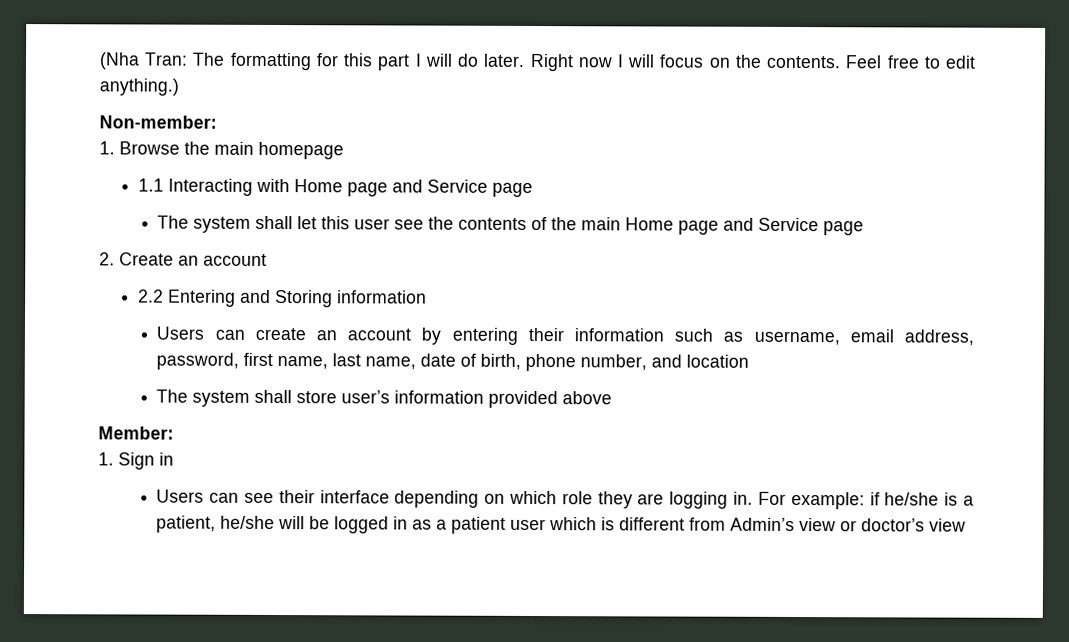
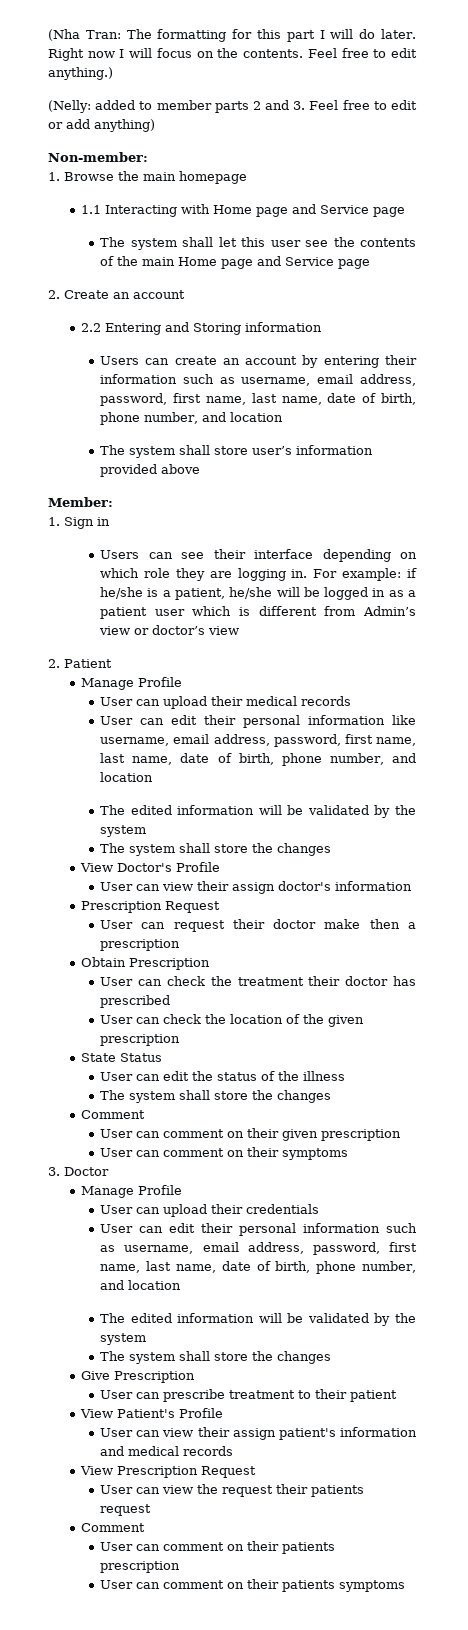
(179, 87) none -> [48,100,418,113] [48,119,155,132] // (Nelly: added to member parts 2 and 3. Feel free to edit or add anything)
(967, 525) none -> [48,659,112,668] [80,677,182,690] [100,696,352,709] [100,715,417,728] [100,734,416,747] [100,753,416,766] [100,772,154,782] [100,805,417,818] [100,825,147,837] [100,843,332,856] [79,862,220,872] [100,881,413,894] [80,901,220,913] [100,919,416,932] [100,939,181,951] [80,957,210,970] [100,976,417,986] [100,995,171,1008] [100,1014,365,1027] [100,1034,181,1046] [80,1053,162,1062] [100,1071,346,1081] [100,1090,332,1103] [80,1110,145,1119] [100,1128,402,1141] [100,1147,349,1160] [48,1167,109,1176] [80,1185,182,1198] [100,1204,320,1217] [100,1223,418,1236] [100,1242,417,1255] [100,1261,417,1274] [100,1280,182,1290] [100,1313,417,1326] [100,1333,147,1345] [100,1351,332,1364] [80,1371,195,1383] [100,1389,398,1402] [79,1408,223,1418] [100,1427,417,1440] [100,1446,234,1456] [79,1466,256,1478] [100,1484,365,1497] [100,1504,152,1516] [80,1523,145,1532] [100,1541,336,1554] [100,1561,181,1573] [100,1579,406,1592] // 2. Patient // Manage Profile // User can upload their medical records // User can edit their personal information like username, email address, password, first name, last name, date of birth, phone number, and location // The edited information will be validated by the system // The system shall store the changes // View Doctor's Profile // User can view their assign doctor's information // Prescription Request // User can request their doctor make then a prescription // Obtain Prescription // User can check the treatment their doctor has prescribed // User can check the location of the given prescription // State Status // User can edit the status of the illness // The system shall store the changes // Comment // User can comment on their given prescription // User can comment on their symptoms // 3. Doctor // Manage Profile // User can upload their credentials // User can edit their personal information such as username, email address, password, first name, last name, date of birth, phone number, and location // The edited information will be validated by the system // The system shall store the changes // Give Prescription // User can prescribe treatment to their patient // View Patient's Profile // User can view their assign patient's information and medical records // View Prescription Request // User can view the request their patients request // Comment // User can comment on their patients prescription // User can comment on their patients symptoms

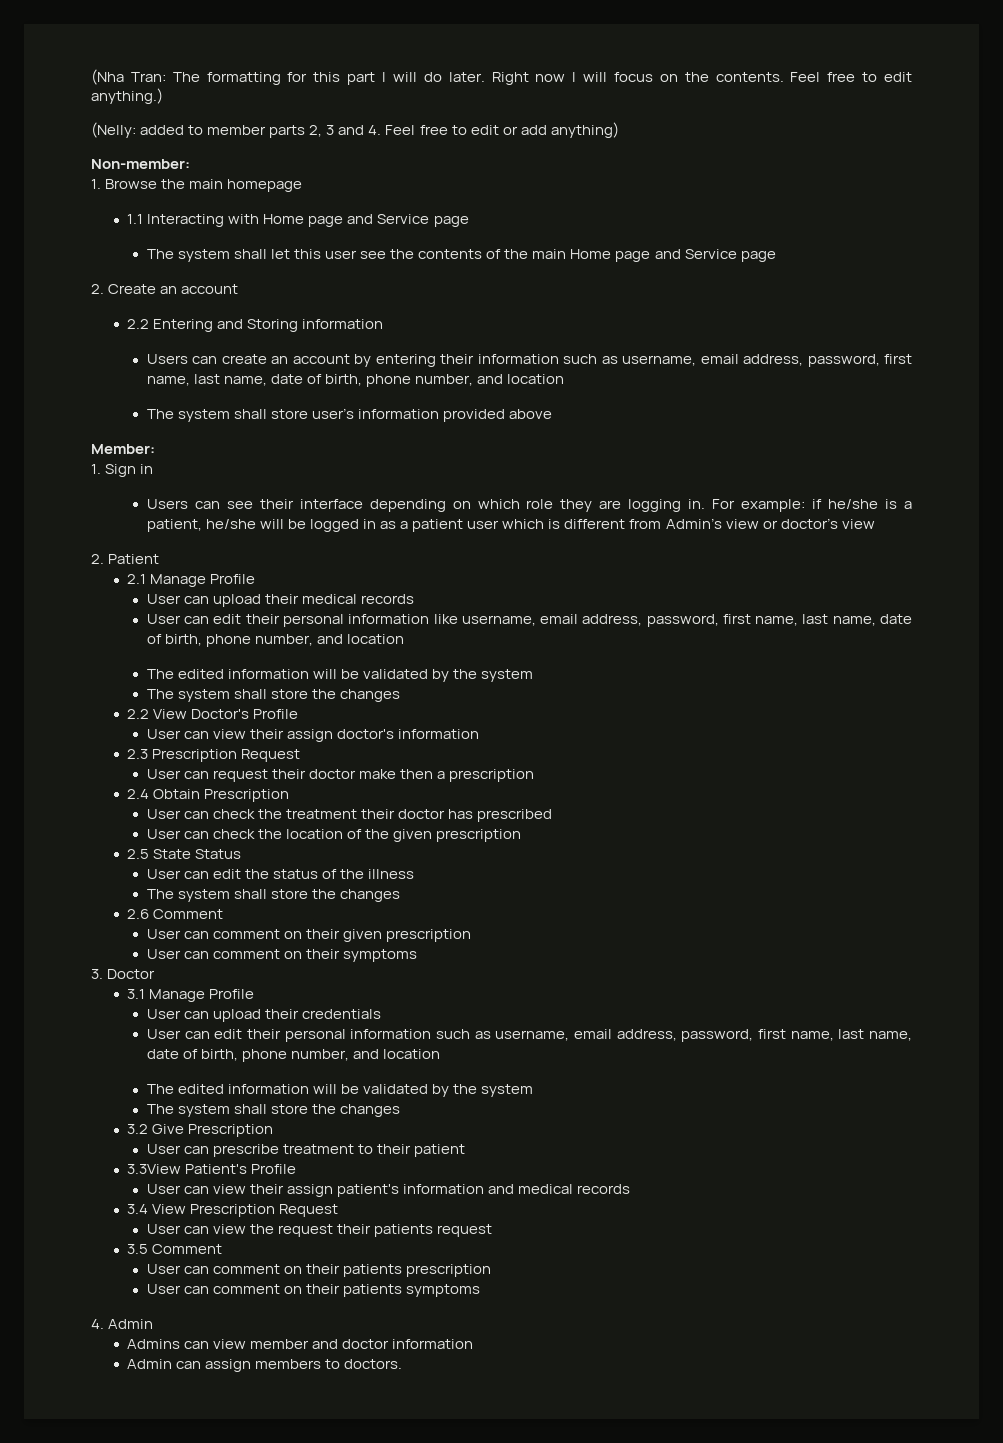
[252,100,306,110] 2 and 3. -> [309,125,382,137] 2, 3 and 4.
(112, 663) none -> [127,574,147,584] 2.1
(332, 849) none -> [127,709,150,719] 2.2
(413, 886) none -> [127,749,149,759] 2.3
(181, 945) none -> [127,789,150,799] 2.4
(181, 1040) none -> [127,849,150,859] 2.5
(332, 1096) none -> [127,909,150,919] 2.6
(109, 1171) none -> [127,989,146,999] 3.1
(332, 1357) none -> [127,1124,149,1134] 3.2
[79,1409,113,1418] View -> [127,1164,182,1174] 3.3View
(234, 1451) none -> [127,1204,149,1214] 3.4
(152, 1510) none -> [127,1244,149,1254] 3.5
(406, 1586) none -> [91,1319,154,1329] [127,1339,474,1349] [127,1359,403,1372] // 4. Admin // Admins can view member and doctor information // Admin can assign members to doctors.

